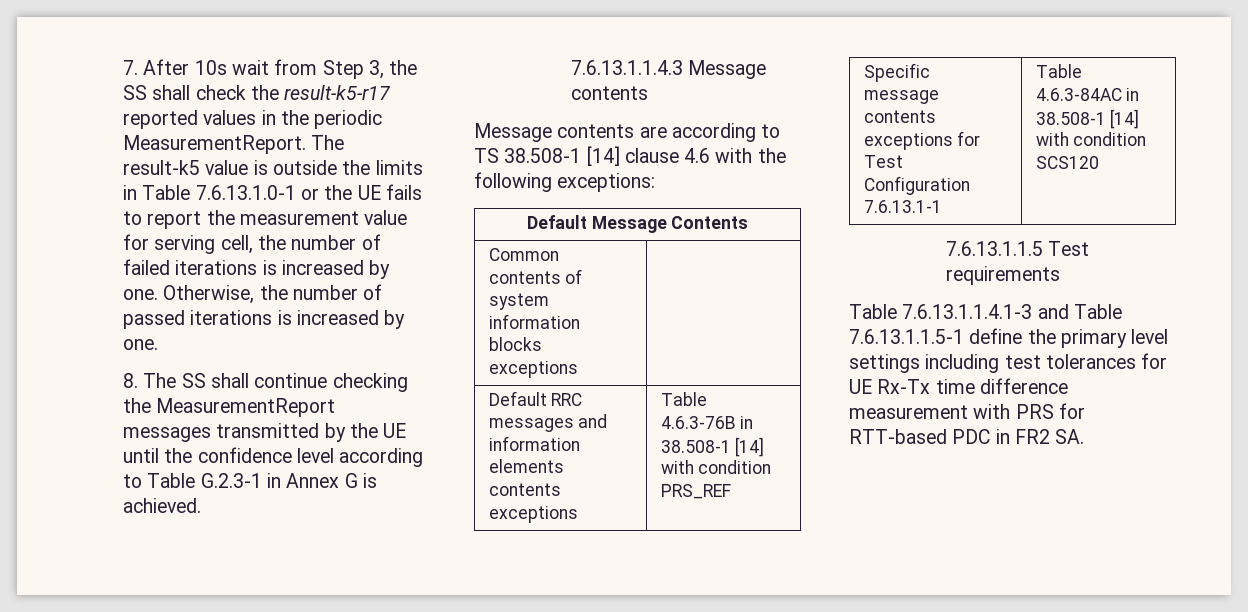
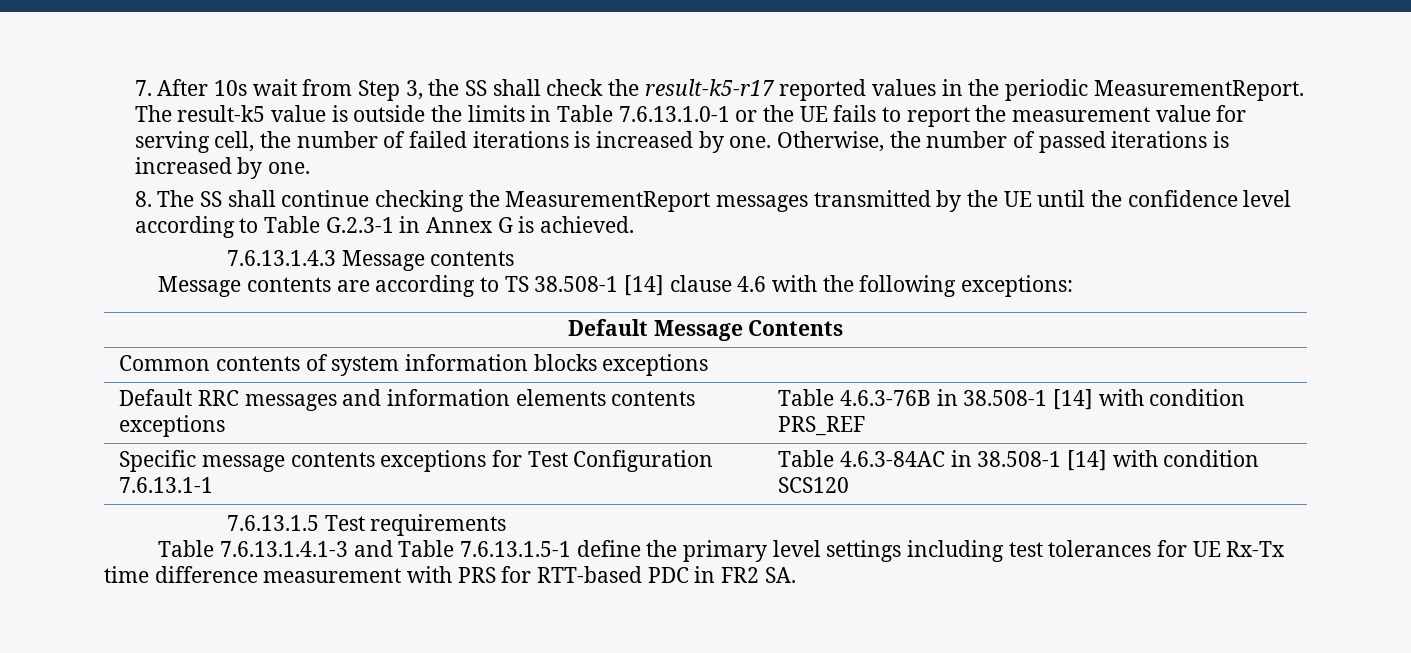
[570,60,683,75] 7.6.13.1.1.4.3 -> [226,250,336,266] 7.6.13.1.4.3
[945,241,1043,256] 7.6.13.1.1.5 -> [226,515,319,531] 7.6.13.1.5
[902,304,1033,319] 7.6.13.1.1.4.1-3 -> [219,541,348,557] 7.6.13.1.4.1-3
[849,329,964,344] 7.6.13.1.1.5-1 -> [459,541,571,557] 7.6.13.1.5-1

